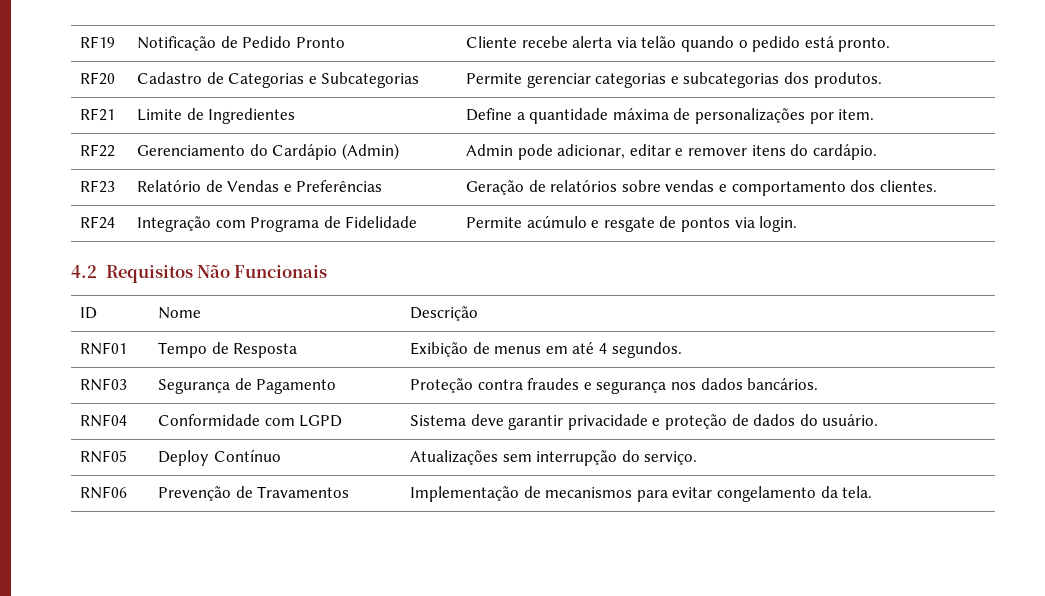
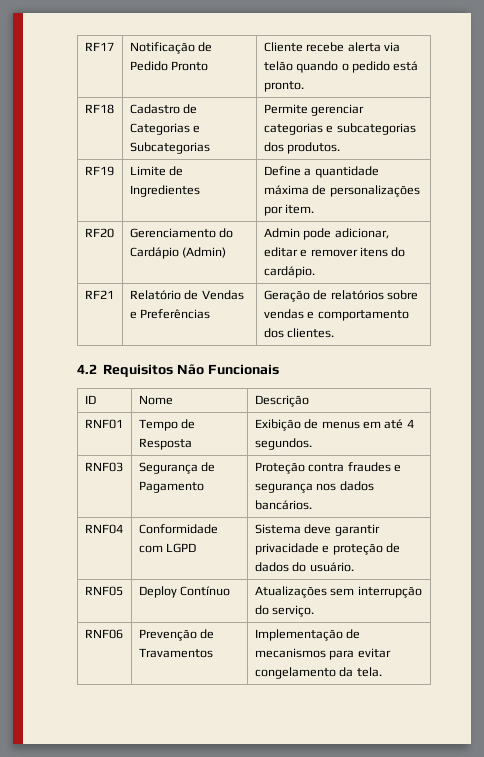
[80,36,116,48] RF19 -> [84,42,114,51] RF17
[80,72,116,85] RF20 -> [84,104,114,114] RF18
[80,108,116,121] RF21 -> [84,166,114,176] RF19
[80,144,116,157] RF22 -> [84,228,114,238] RF20
[80,180,116,193] RF23 -> [84,290,114,299] RF21
[80,216,116,229] [137,216,418,232] [466,215,798,232] // RF24 | Integração com Programa de Fidelidade | Permite acúmulo e resgate de pontos via login. -> (335, 333) none

